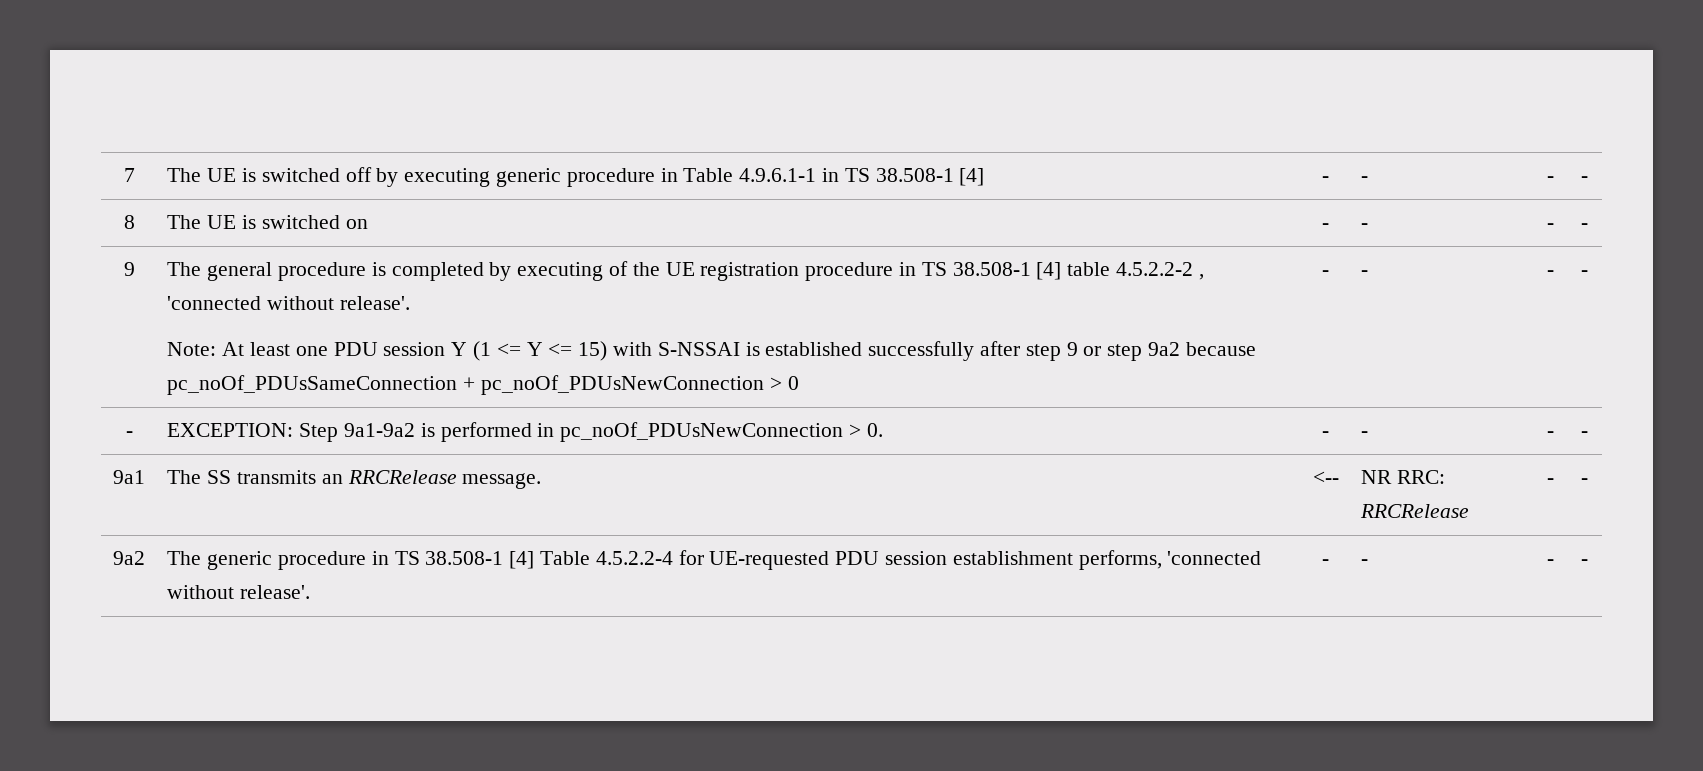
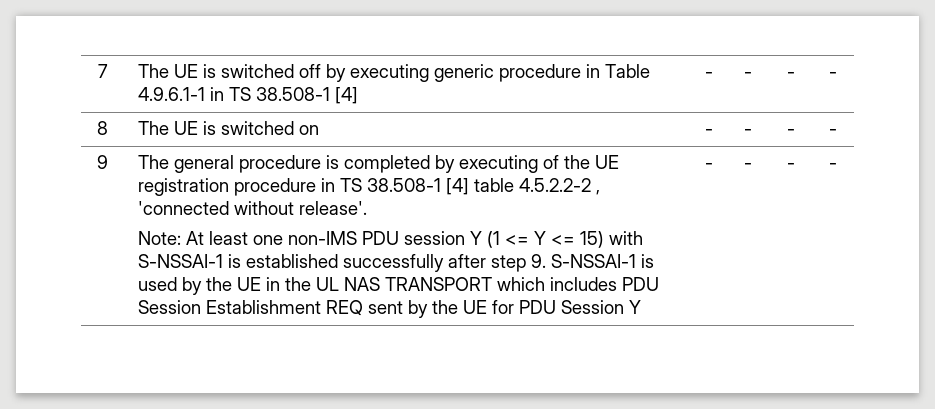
(328, 351) none -> [288,231,358,245] non-IMS
[657,342,740,356] S-NSSAI -> [138,254,224,268] S-NSSAI-1
[1066,342,1256,361] [167,375,799,395] [1322,270,1329,276] [1361,270,1369,276] [1547,270,1554,276] [1581,270,1588,276] [125,431,133,437] [167,422,883,442] [1322,431,1329,437] [1361,431,1369,437] [1547,431,1554,437] [1581,431,1588,437] [113,470,145,484] [167,470,542,489] [1312,471,1339,484] [1361,470,1446,484] [1360,504,1470,518] [1547,478,1554,484] [1581,478,1588,484] [113,551,145,565] [167,550,1262,570] [167,585,311,599] 9 or step 9a2 because pc_noOf_PDUsSameConnection + pc_noOf_PDUsNewConnection > 0 | - | - | - | - // - | EXCEPTION: Step 9a1-9a2 is performed in pc_noOf_PDUsNewConnection > 0. | - | - | - | - // 9a1 | The SS transmits an RRCRelease message. | <-- | NR RRC: RRCRelease | - | - // 9a2 | The generic procedure in TS 38.508-1 [4] Table 4.5.2.2-4 for UE-requested PDU session establishment performs, 'connected without release'. -> [531,254,655,268] [138,277,660,295] [138,300,642,318] 9. S-NSSAI-1 is used by the UE in the UL NAS TRANSPORT which includes PDU Session Establishment REQ sent by the UE for PDU Session Y

